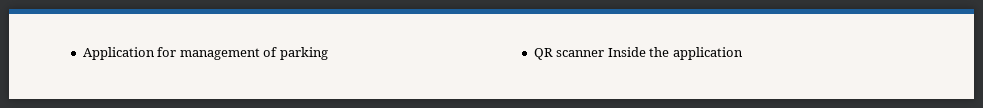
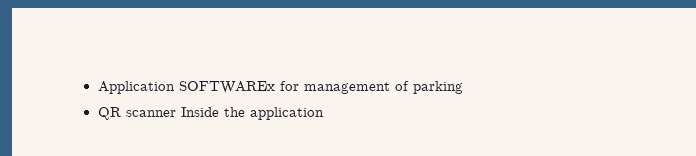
(155, 53) none -> [178,81,275,94] SOFTWAREx

